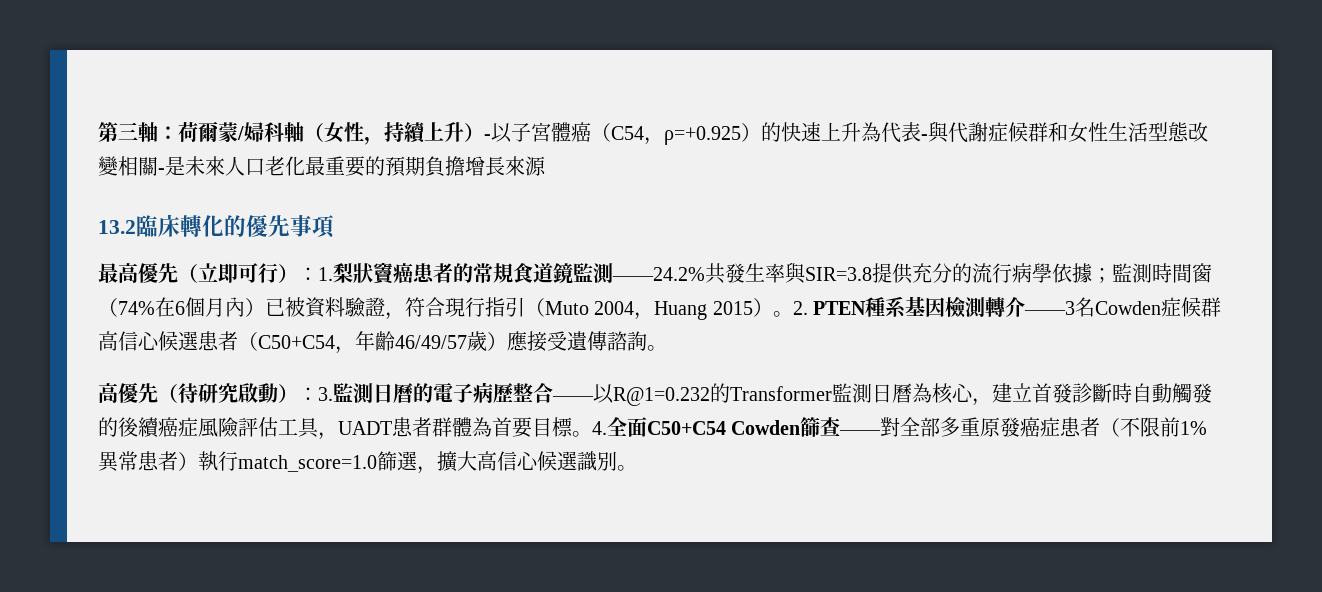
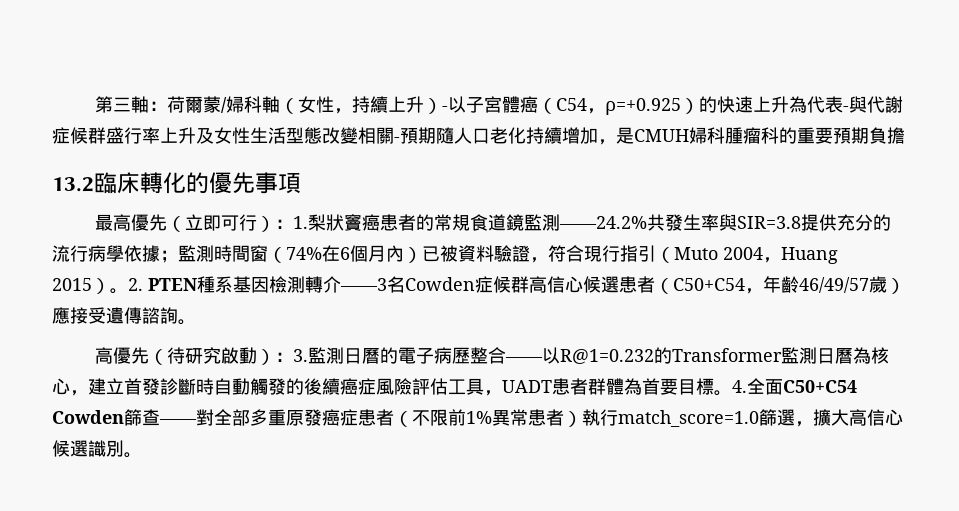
[1048,122,1068,142] 和 -> [106,127,214,144] 盛行率上升及
[165,156,225,176] 是未來 -> [400,127,454,144] 預期隨
[305,156,385,177] 最重要的 -> [526,127,833,145] 持續增加，是CMUH婦科腫瘤科的重要
[465,156,546,176] 增長來源 -> (905, 135) none

